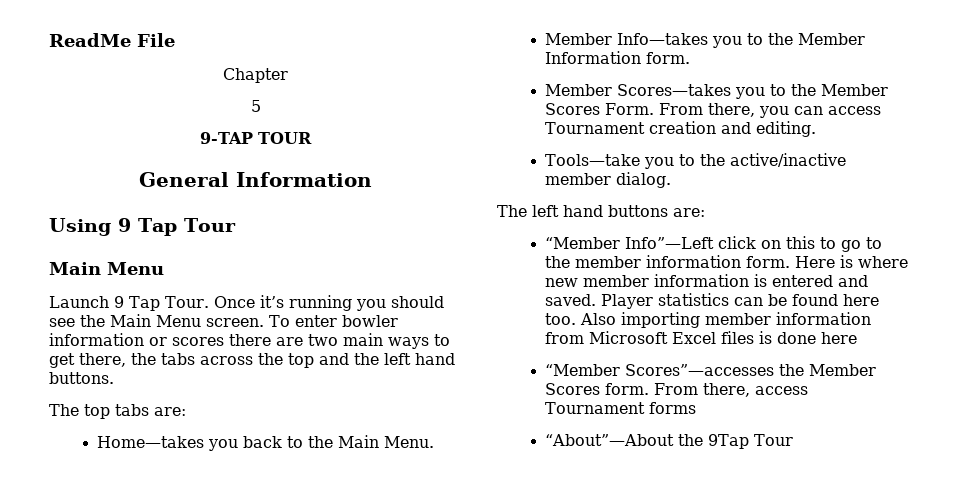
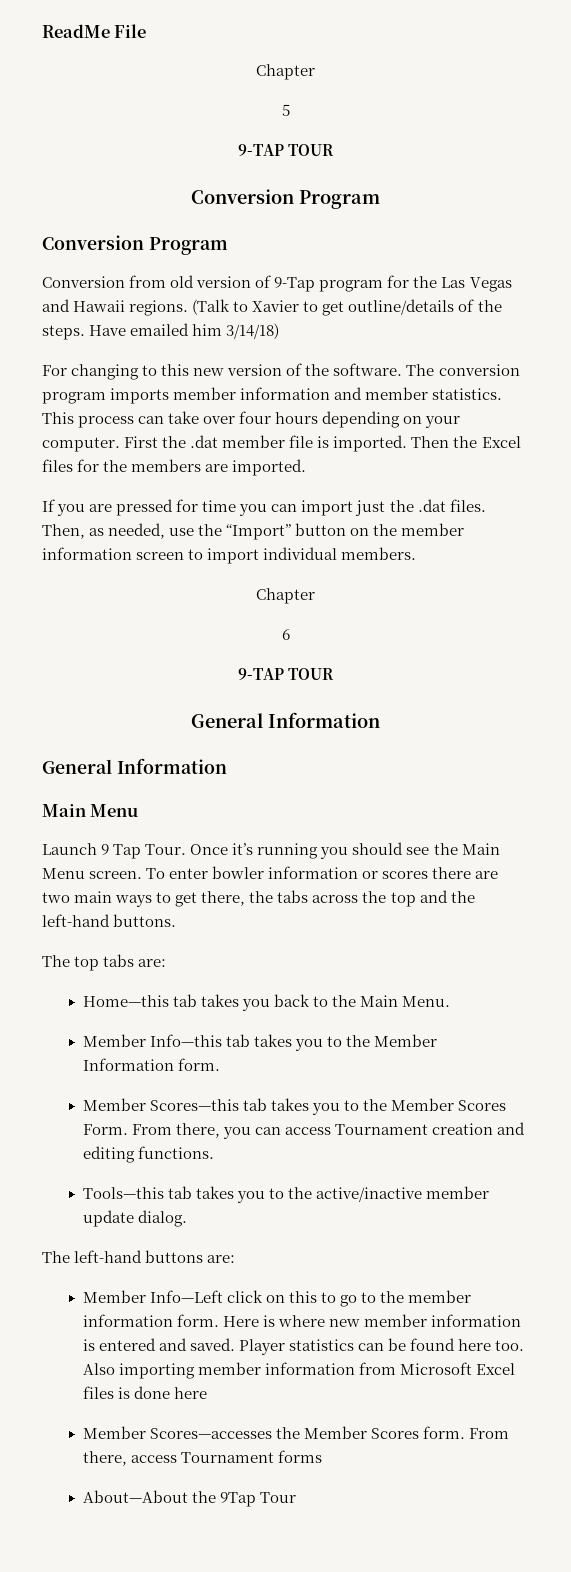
[139,172,372,187] [49,218,236,236] General Information // Using 9 Tap Tour -> [191,189,380,209] [42,235,228,255] [42,275,512,292] [42,299,502,316] [42,323,280,340] [42,363,520,380] [42,387,503,404] [42,411,461,428] [42,435,521,452] [42,459,307,476] [42,499,486,516] [42,523,465,540] [42,547,417,564] [256,588,315,604] [281,629,290,640] [237,668,335,680] [191,712,380,728] [42,758,227,774] Conversion Program // Conversion Program // Conversion from old version of 9-Tap program for the Las Vegas and Hawaii regions. (Talk to Xavier to get outline/details of the steps. Have emailed him 3/14/18) // For changing to this new version of the software. The conversion program imports member information and member statistics. This process can take over four hours depending on your computer. First the .dat member file is imported. Then the Excel files for the members are imported. // If you are pressed for time you can import just the .dat files. Then, as needed, use the “Import” button on the member information screen to import individual members. // Chapter // 6 // 9-TAP TOUR // General Information // General Information
[384,353,455,365] left hand -> [42,914,110,927] left-hand
[97,436,205,448] Home—takes -> [82,994,239,1007] Home—this tab takes
[617,33,709,45] Info—takes -> [149,1034,292,1047] Info—this tab takes
[617,84,732,96] Scores—takes -> [149,1098,309,1111] Scores—this tab takes
[756,121,817,137] [545,154,641,166] editing. // Tools—take -> [82,1146,214,1163] [82,1186,234,1199] editing functions. // Tools—this tab takes
(612, 179) none -> [82,1210,134,1227] update
[532,205,603,217] left hand -> [74,1250,143,1263] left-hand
[545,237,715,249] “Member Info”—Left -> [82,1290,223,1303] Member Info—Left
[545,364,775,376] “Member Scores”—accesses -> [82,1426,272,1439] Member Scores—accesses
[545,434,675,446] “About”—About -> [82,1490,188,1503] About—About

